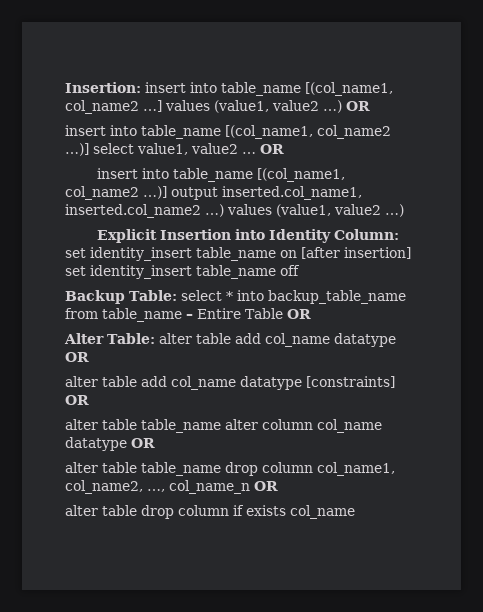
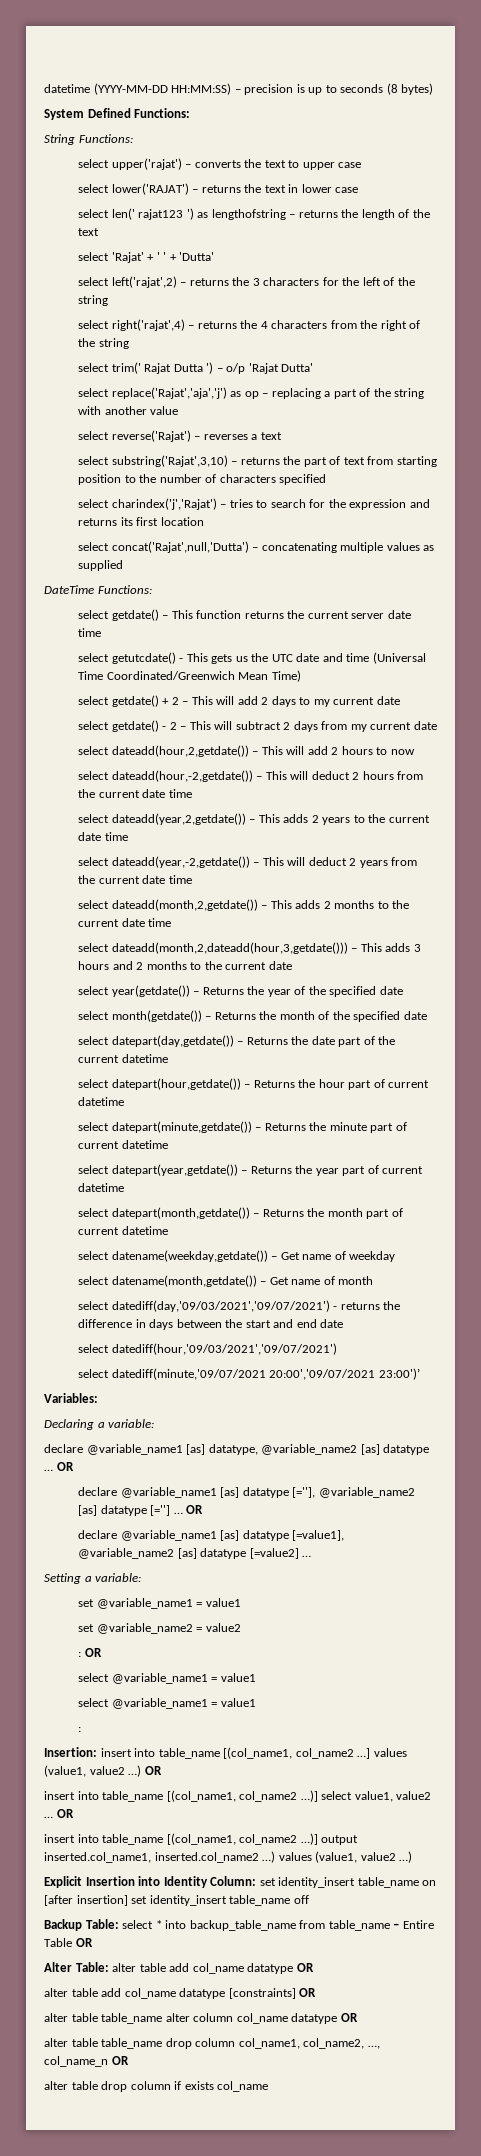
(65, 87) none -> [44,83,434,95] [44,108,191,120] [44,134,133,145] [78,158,362,170] [78,183,359,195] [78,208,430,220] [78,228,100,236] [78,252,215,263] [78,276,415,288] [78,295,109,306] [78,319,421,331] [78,338,129,349] [78,362,314,374] [78,387,425,399] [78,406,179,415] [78,430,282,442] [78,455,437,467] [78,474,327,485] [78,498,430,510] [78,517,204,526] [78,541,435,553] [78,560,124,571] [44,585,152,594] [78,609,411,621] [78,628,102,637] [78,652,426,664] [78,670,301,682] [78,695,400,707] [78,720,437,732] [78,745,415,757] [78,770,424,782] [78,789,192,798] [78,813,430,825] [78,832,128,841] [78,856,418,868] [78,875,192,884] [78,899,410,911] [78,918,172,927] [78,942,421,954] [78,961,292,970] [78,985,403,997] [78,1010,427,1022] [78,1035,396,1047] [78,1054,168,1063] [78,1078,430,1090] [78,1097,125,1106] [78,1121,407,1133] [78,1140,168,1149] [78,1164,424,1176] [78,1183,125,1192] [78,1207,403,1219] [78,1226,168,1235] [78,1250,396,1262] [78,1275,374,1287] [78,1300,401,1312] [78,1319,344,1330] [78,1343,337,1355] [78,1368,420,1380] [44,1393,98,1403] [44,1419,155,1430] [44,1444,430,1455] [44,1462,74,1471] [78,1487,415,1498] [78,1505,204,1516] [78,1530,345,1541] [78,1548,312,1559] [44,1573,142,1584] [78,1598,241,1609] [78,1623,241,1634] [78,1648,102,1657] [78,1673,256,1684] [78,1698,256,1709] [78,1727,82,1732] datetime (YYYY-MM-DD HH:MM:SS) – precision is up to seconds (8 bytes) // System Defined Functions: // String Functions: // select upper('rajat') – converts the text to upper case // select lower('RAJAT') – returns the text in lower case // select len(' rajat123 ') as lengthofstring – returns the length of the text // select 'Rajat' + ' ' + 'Dutta' // select left('rajat',2) – returns the 3 characters for the left of the string // select right('rajat',4) – returns the 4 characters from the right of the string // select trim(' Rajat Dutta ') – o/p 'Rajat Dutta' // select replace('Rajat','aja','j') as op – replacing a part of the string with another value // select reverse('Rajat') – reverses a text // select substring('Rajat',3,10) – returns the part of text from starting position to the number of characters specified // select charindex('j','Rajat') – tries to search for the expression and returns its first location // select concat('Rajat',null,'Dutta') – concatenating multiple values as supplied // DateTime Functions: // select getdate() – This function returns the current server date time // select getutcdate() - This gets us the UTC date and time (Universal Time Coordinated/Greenwich Mean Time) // select getdate() + 2 – This will add 2 days to my current date // select getdate() - 2 – This will subtract 2 days from my current date // select dateadd(hour,2,getdate()) – This will add 2 hours to now // select dateadd(hour,-2,getdate()) – This will deduct 2 hours from the current date time // select dateadd(year,2,getdate()) – This adds 2 years to the current date time // select dateadd(year,-2,getdate()) – This will deduct 2 years from the current date time // select dateadd(month,2,getdate()) – This adds 2 months to the current date time // select dateadd(month,2,dateadd(hour,3,getdate())) – This adds 3 hours and 2 months to the current date // select year(getdate()) – Returns the year of the specified date // select month(getdate()) – Returns the month of the specified date // select datepart(day,getdate()) – Returns the date part of the current datetime // select datepart(hour,getdate()) – Returns the hour part of current datetime // select datepart(minute,getdate()) – Returns the minute part of current datetime // select datepart(year,getdate()) – Returns the year part of current datetime // select datepart(month,getdate()) – Returns the month part of current datetime // select datename(weekday,getdate()) – Get name of weekday // select datename(month,getdate()) – Get name of month // select datediff(day,'09/03/2021','09/07/2021') - returns the difference in days between the start and end date // select datediff(hour,'09/03/2021','09/07/2021') // select datediff(minute,'09/07/2021 20:00','09/07/2021 23:00')’ // Variables: // Declaring a variable: // declare @variable_name1 [as] datatype, @variable_name2 [as] datatype … OR // declare @variable_name1 [as] datatype [=''], @variable_name2 [as] datatype [=''] … OR // declare @variable_name1 [as] datatype [=value1], @variable_name2 [as] datatype [=value2] … // Setting a variable: // set @variable_name1 = value1 // set @variable_name2 = value2 // : OR // select @variable_name1 = value1 // select @variable_name1 = value1 // : //

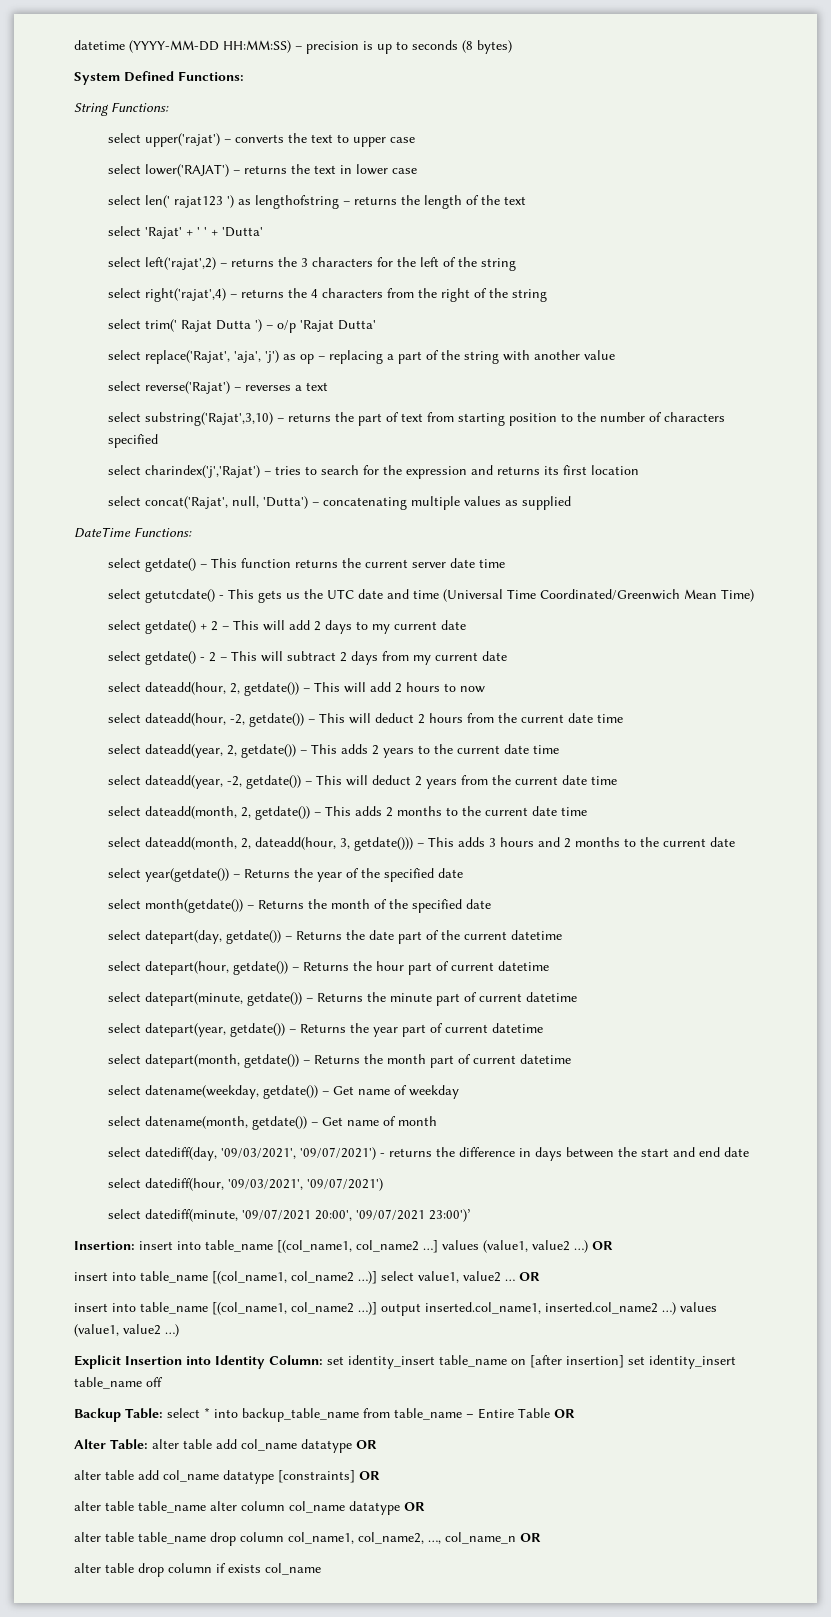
[111,387,227,399] replace('Rajat','aja','j') -> [145,350,280,364] replace('Rajat', 'aja', 'j')
[111,541,249,553] concat('Rajat',null,'Dutta') -> [145,496,309,509] concat('Rajat', null, 'Dutta')
[111,745,249,757] dateadd(hour,2,getdate()) -> [145,682,300,696] dateadd(hour, 2, getdate())
[111,770,253,782] dateadd(hour,-2,getdate()) -> [145,713,305,727] dateadd(hour, -2, getdate())
[111,813,246,825] dateadd(year,2,getdate()) -> [145,744,297,758] dateadd(year, 2, getdate())
[111,856,250,868] dateadd(year,-2,getdate()) -> [145,775,302,789] dateadd(year, -2, getdate())
[111,899,258,911] dateadd(month,2,getdate()) -> [145,806,311,820] dateadd(month, 2, getdate())
[111,942,348,954] dateadd(month,2,dateadd(hour,3,getdate())) -> [145,837,414,851] dateadd(month, 2, dateadd(hour, 3, getdate()))
[111,1035,234,1047] datepart(day,getdate()) -> [145,930,282,944] datepart(day, getdate())
[111,1078,241,1090] datepart(hour,getdate()) -> [145,961,289,975] datepart(hour, getdate())
[111,1121,252,1133] datepart(minute,getdate()) -> [145,992,303,1006] datepart(minute, getdate())
[111,1164,238,1176] datepart(year,getdate()) -> [145,1023,286,1037] datepart(year, getdate())
[111,1207,250,1219] datepart(month,getdate()) -> [145,1054,300,1068] datepart(month, getdate())
[111,1250,268,1262] datename(weekday,getdate()) -> [145,1085,319,1099] datename(weekday, getdate())
[111,1275,257,1287] datename(month,getdate()) -> [145,1116,308,1130] datename(month, getdate())
[111,1300,330,1312] datediff(day,'09/03/2021','09/07/2021') -> [145,1147,377,1161] datediff(day, '09/03/2021', '09/07/2021')
[111,1343,337,1355] [78,1368,420,1380] [44,1393,98,1403] [44,1419,155,1430] [44,1444,430,1455] [44,1462,74,1471] [78,1487,415,1498] [78,1505,204,1516] [78,1530,345,1541] [78,1548,312,1559] [44,1573,142,1584] [78,1598,241,1609] [78,1623,241,1634] [78,1648,102,1657] [78,1673,256,1684] [78,1698,256,1709] [78,1727,82,1732] datediff(hour,'09/03/2021','09/07/2021') // select datediff(minute,'09/07/2021 20:00','09/07/2021 23:00')’ // Variables: // Declaring a variable: // declare @variable_name1 [as] datatype, @variable_name2 [as] datatype … OR // declare @variable_name1 [as] datatype [=''], @variable_name2 [as] datatype [=''] … OR // declare @variable_name1 [as] datatype [=value1], @variable_name2 [as] datatype [=value2] … // Setting a variable: // set @variable_name1 = value1 // set @variable_name2 = value2 // : OR // select @variable_name1 = value1 // select @variable_name1 = value1 // : -> [145,1178,384,1191] [108,1209,472,1222] datediff(hour, '09/03/2021', '09/07/2021') // select datediff(minute, '09/07/2021 20:00', '09/07/2021 23:00')’

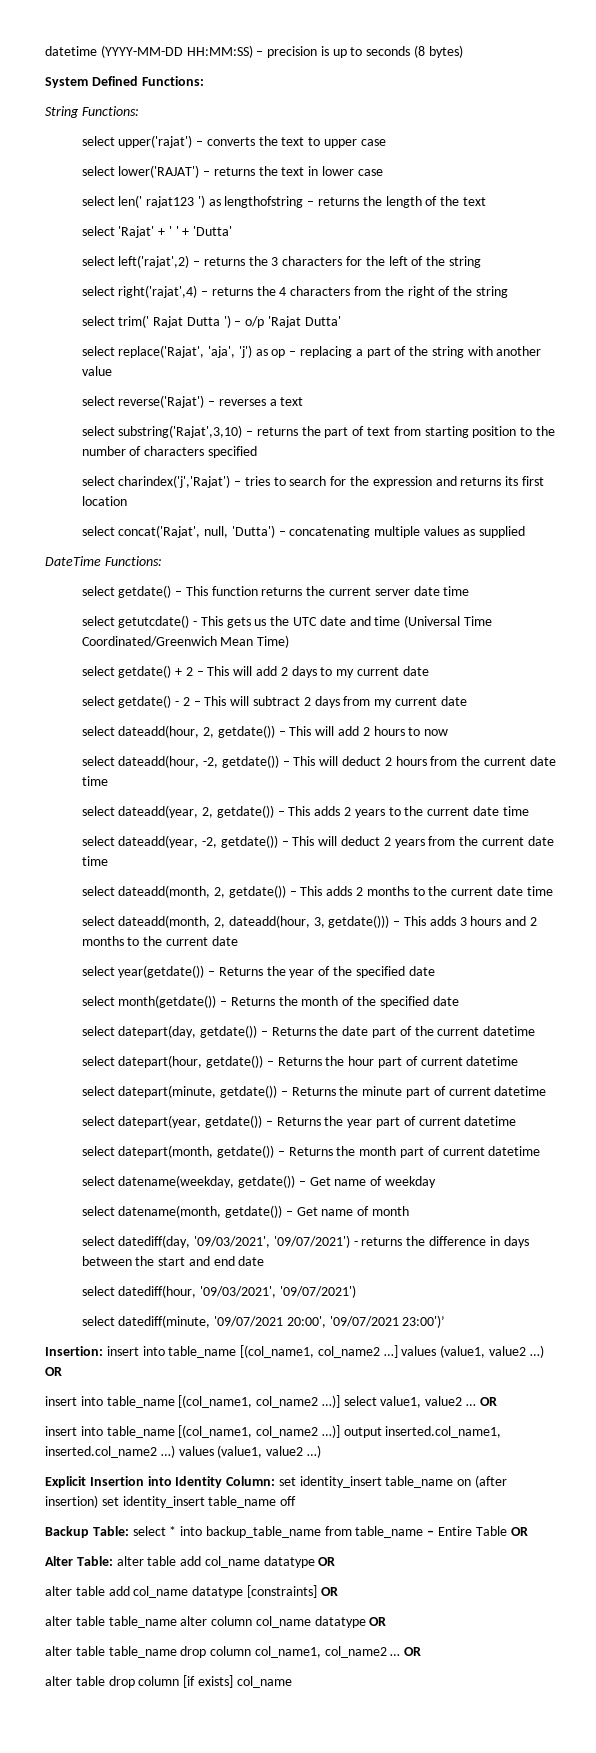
[530,1355,624,1368] [after insertion] -> [475,1475,508,1488] [45,1495,98,1508] (after insertion)
[358,1532,516,1544] col_name2, …, col_name_n -> [324,1646,401,1658] col_name2 …
[216,1563,261,1573] if exists -> [183,1675,233,1688] [if exists]

